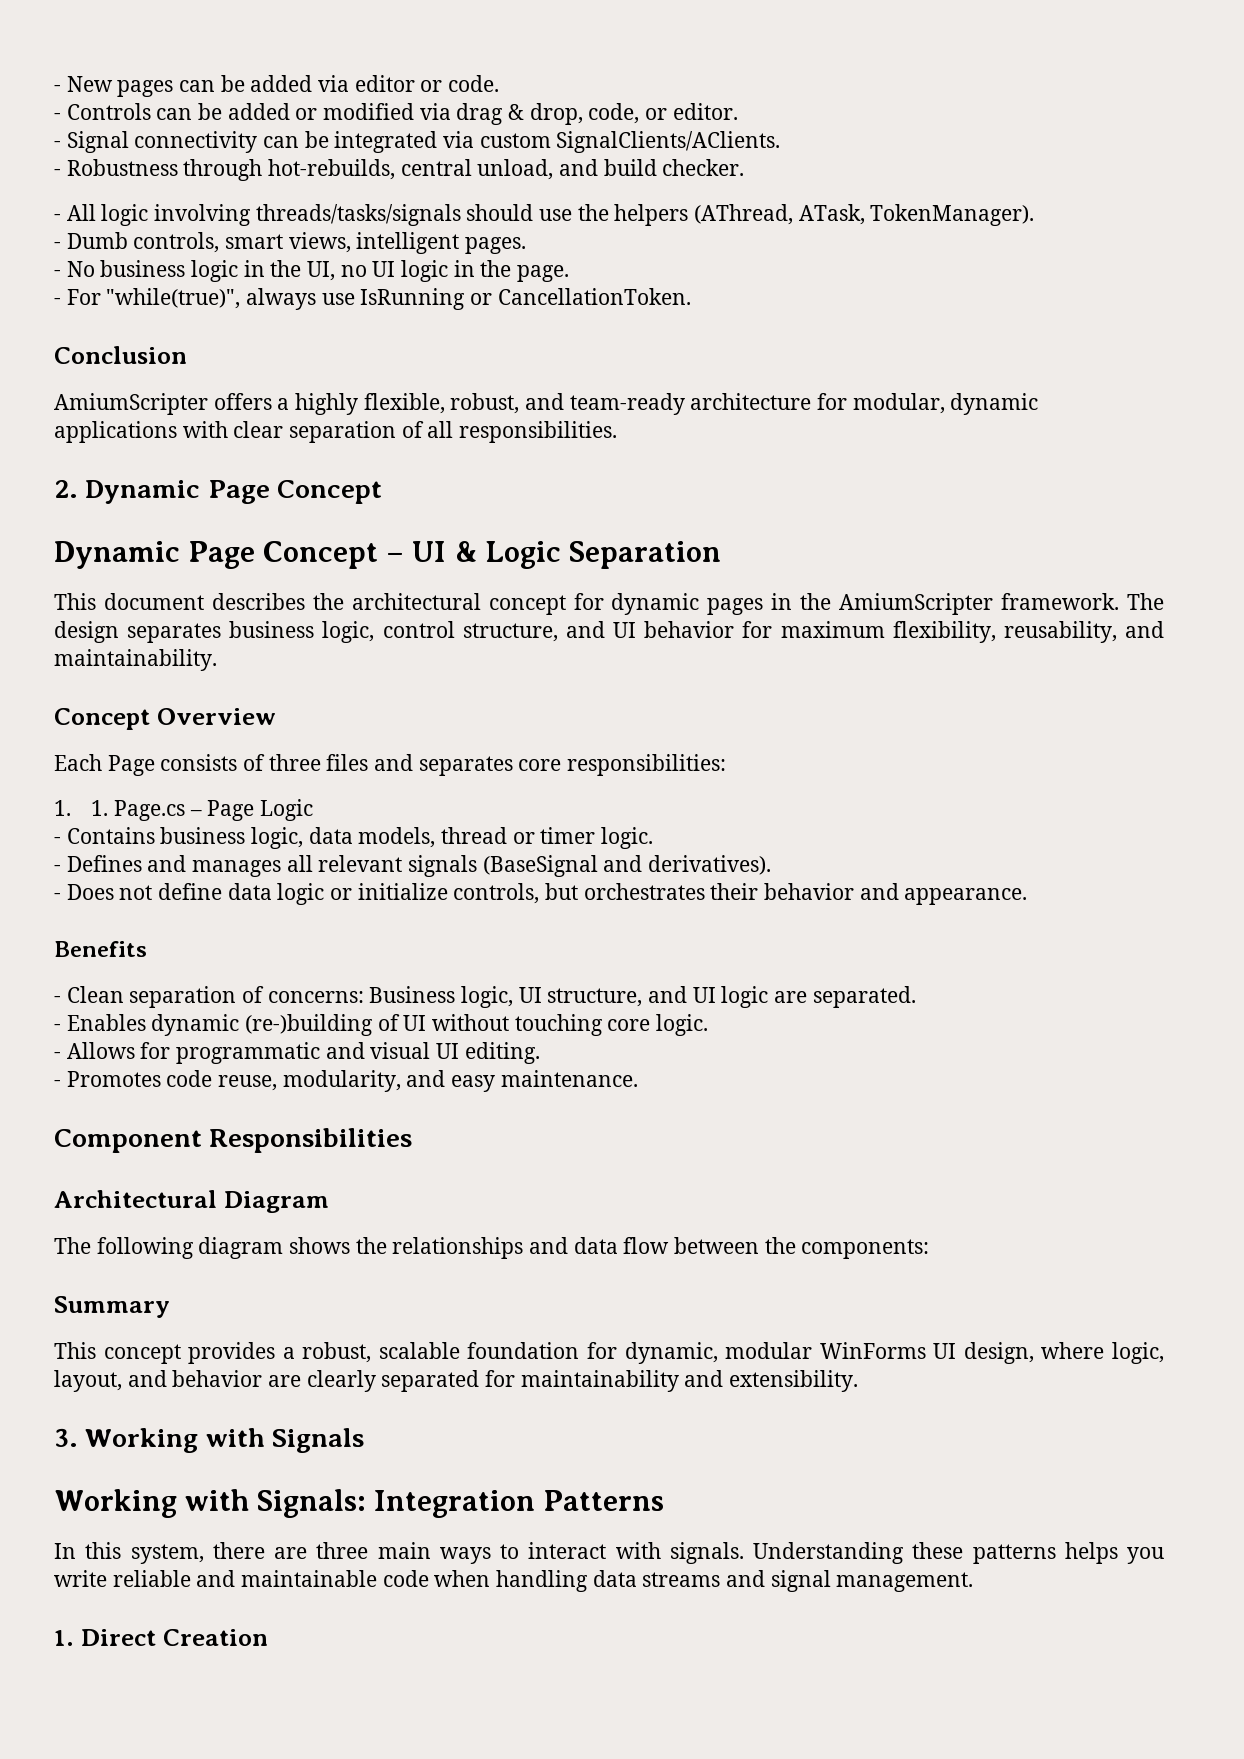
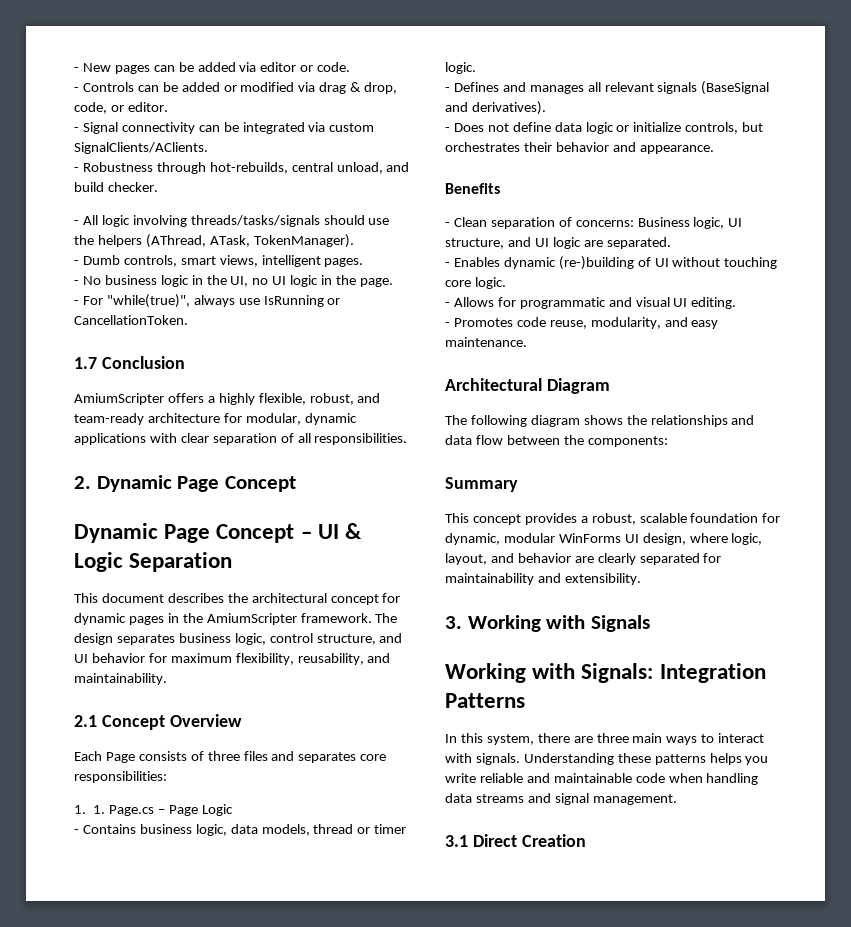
(691, 296) none -> [74,357,97,369] 1.7
(217, 660) none -> [74,715,97,727] 2.1
[54,1128,413,1153] // Component Responsibilities -> (527, 342) none
[54,1630,74,1646] 1. -> [445,835,468,847] 3.1

